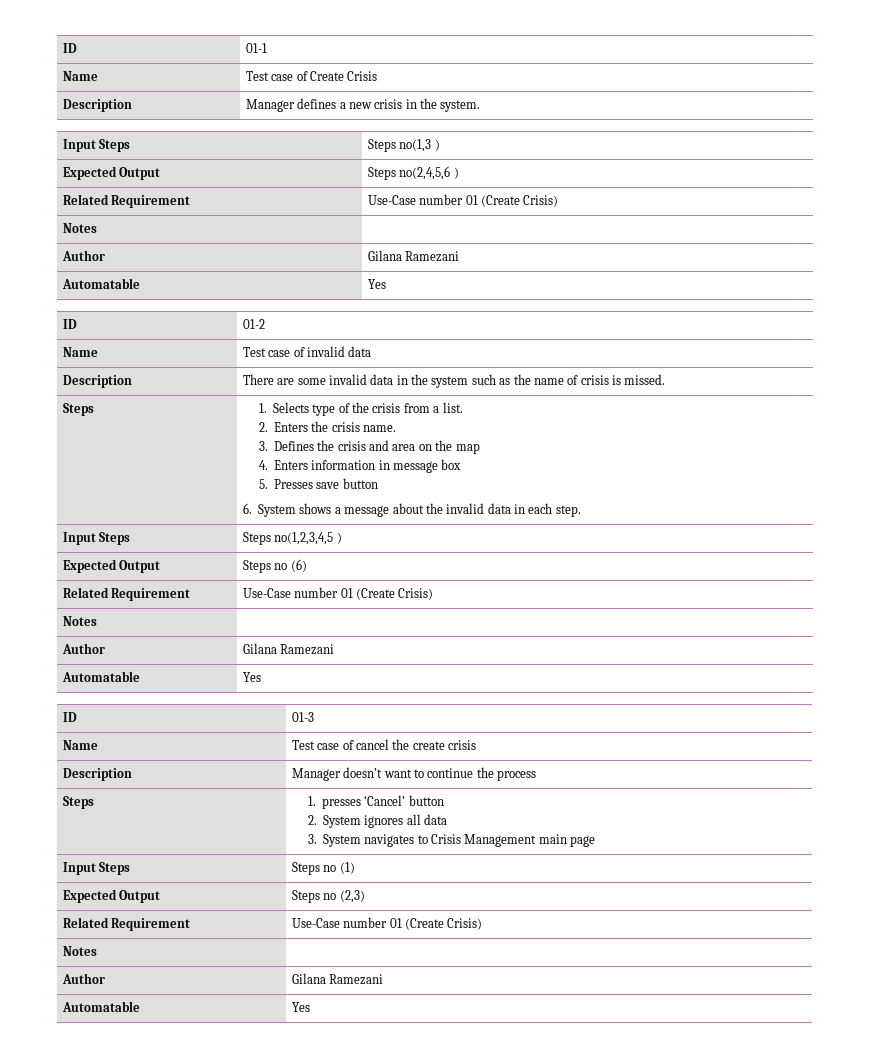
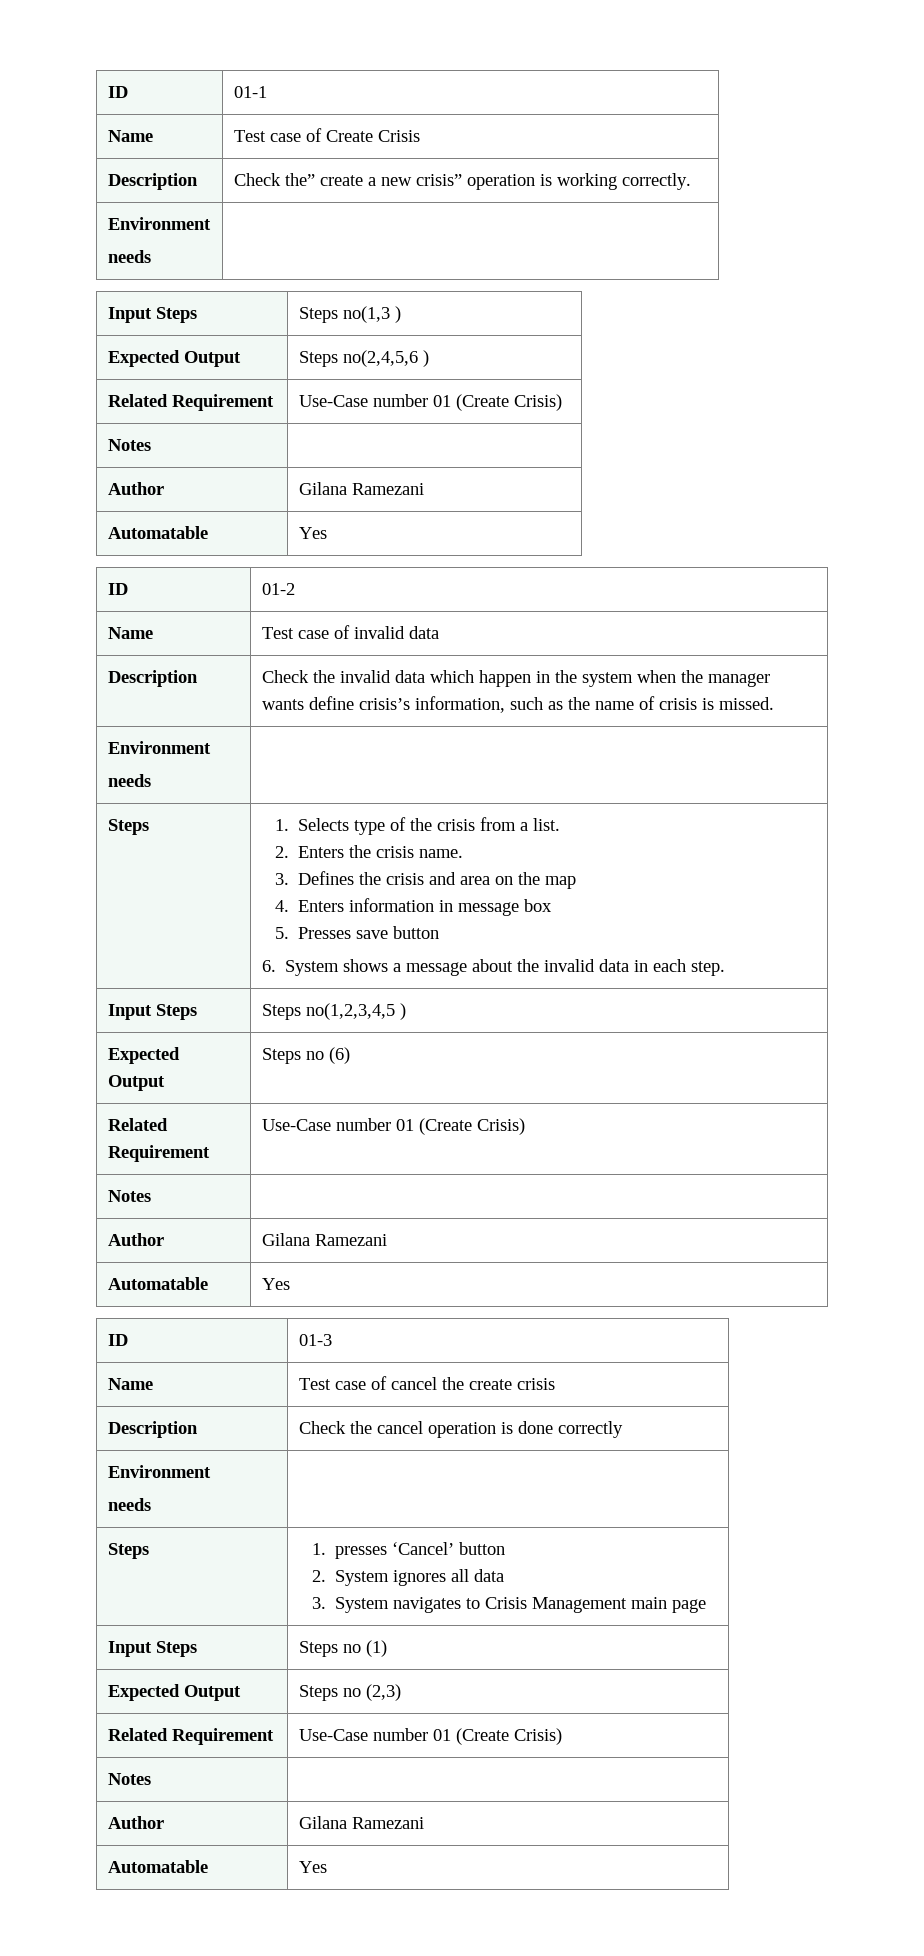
[245,98,481,112] Manager defines a new crisis in the system. -> [233,173,691,190] [107,217,211,230] [107,250,151,263] Check the” create a new crisis” operation is working correctly. // Environment // needs |
[242,374,469,388] There are some invalid data in the system -> [261,670,770,687] [261,696,505,713] Check the invalid data which happen in the system when the manager wants define crisis’s information,
(666, 379) none -> [107,741,211,754] [107,774,151,787] // Environment // needs |
[291,767,537,781] Manager doesn’t want to continue the process -> [298,1421,623,1438] [107,1465,211,1478] [107,1498,151,1511] Check the cancel operation is done correctly // Environment // needs |

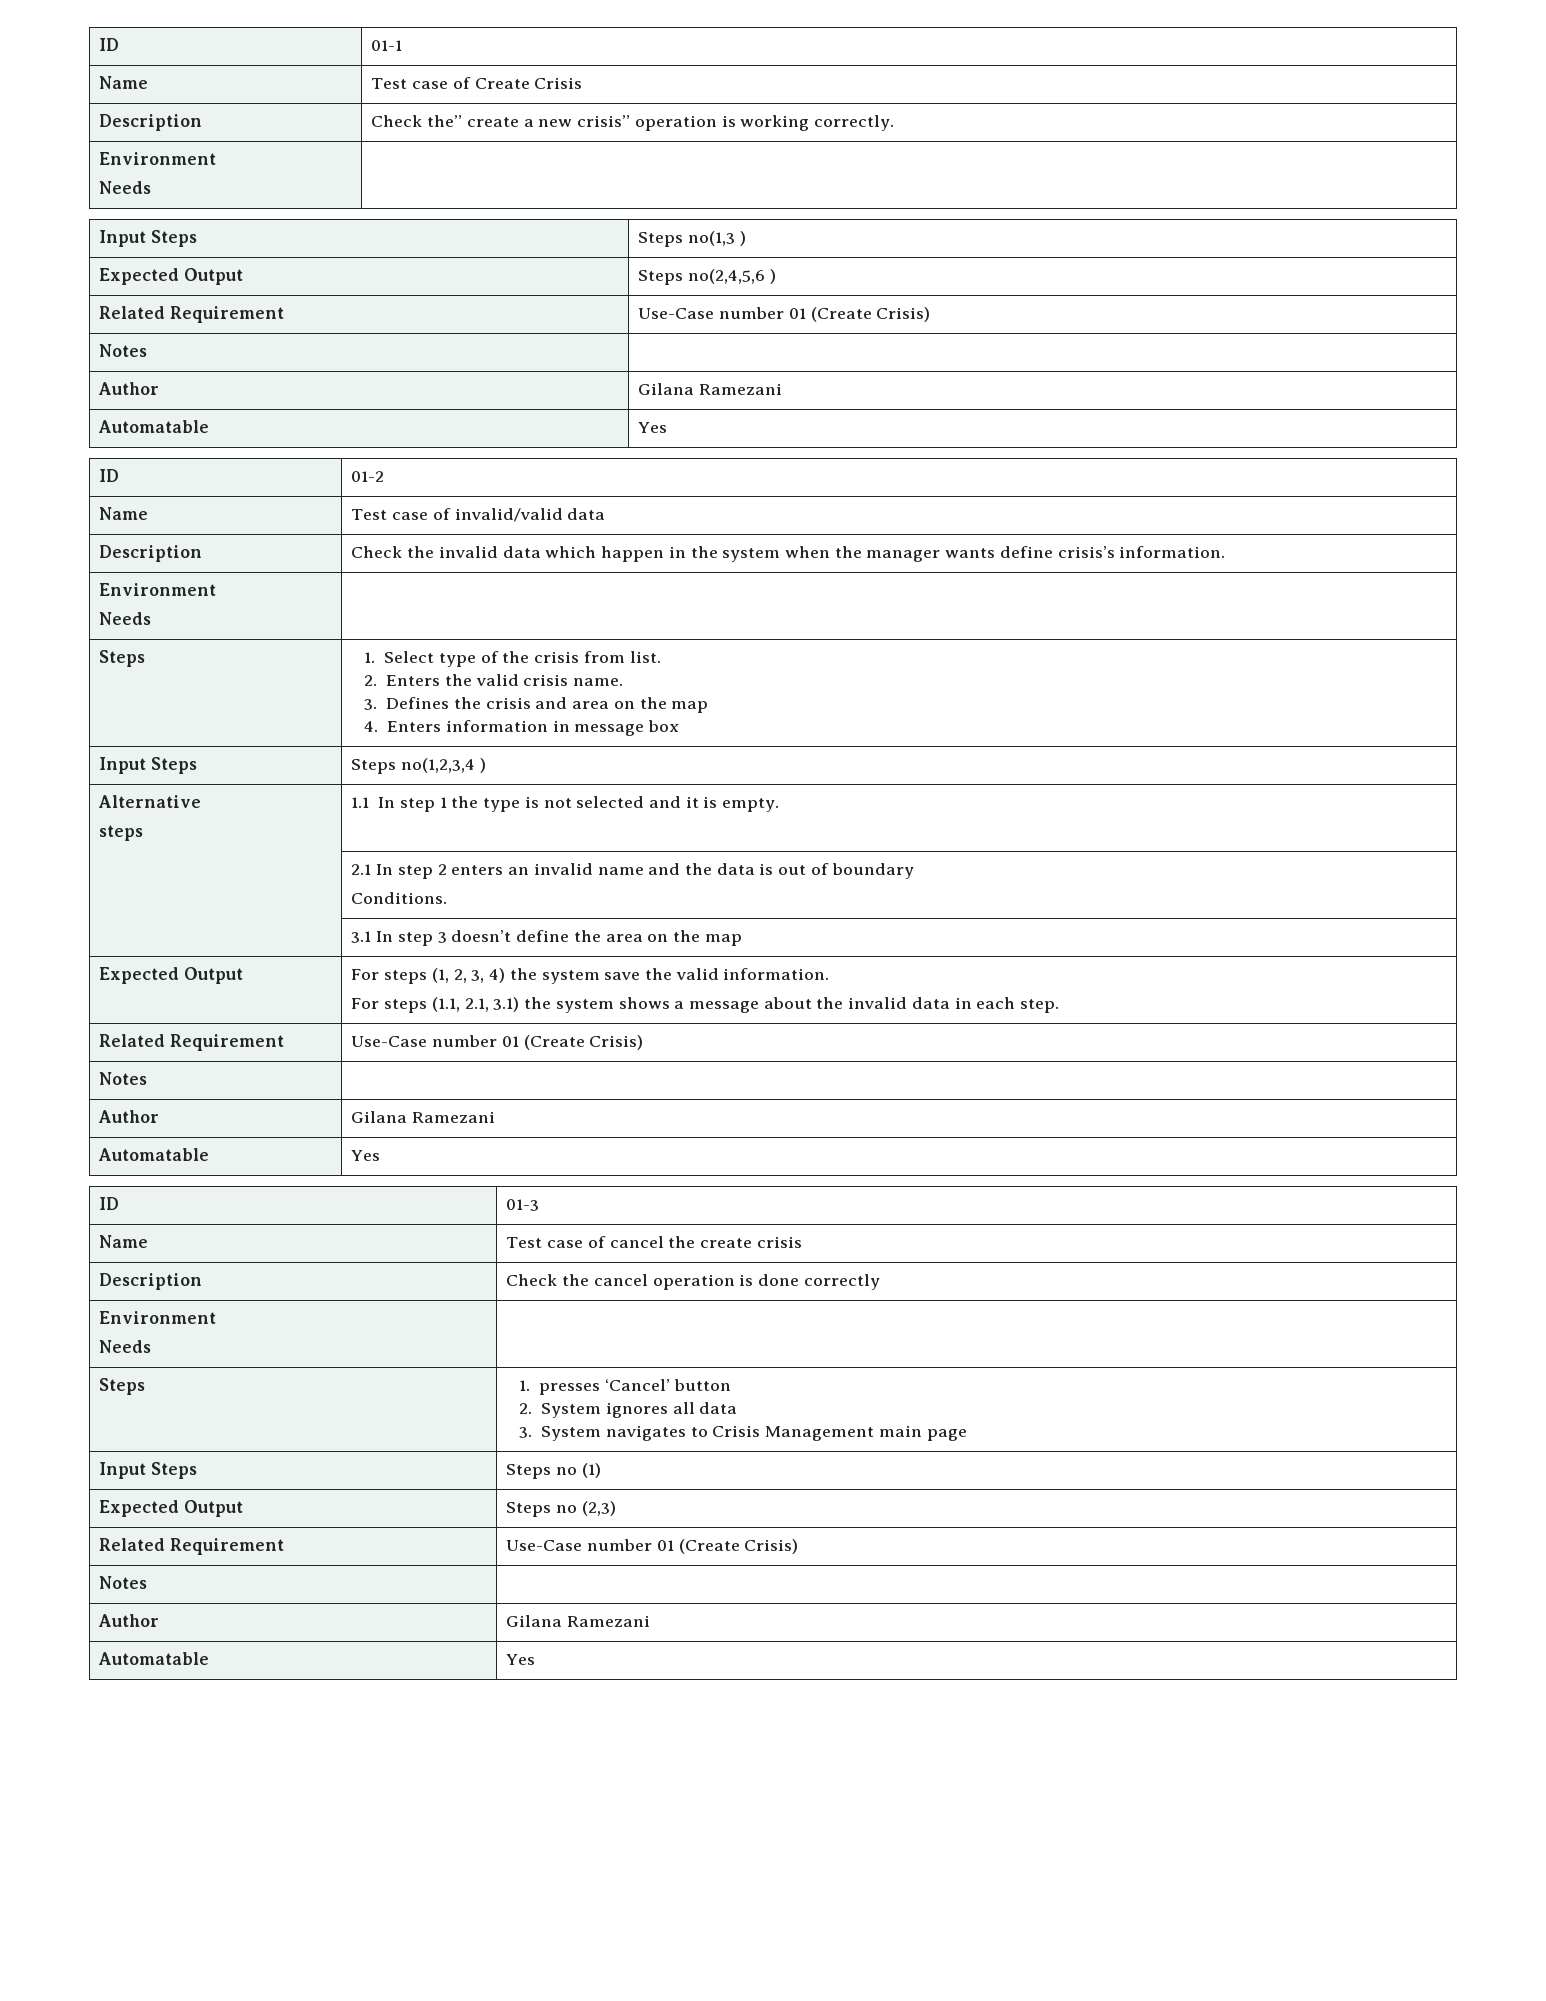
[107,250,151,263] needs -> [99,181,152,194] Needs
[353,626,405,639] invalid -> [454,508,563,522] invalid/valid
[414,696,774,713] [107,741,211,754] [107,774,151,787] [107,819,149,835] [274,818,349,831] information, such as the name of crisis is missed. // Environment // needs | // Steps | 1. Selects -> [1119,546,1226,558] [99,583,217,596] [99,612,152,625] [99,650,146,667] [364,651,435,663] information. // Environment // Needs | // Steps | 1. Select
[519,822,528,831] a -> (625, 657) none
(371, 851) none -> [475,674,519,686] valid
[274,926,439,939] [261,960,340,976] // 5. Presses save button // 6. System -> [99,757,198,774] [351,758,486,774] [98,795,202,808] [99,825,144,841] [351,796,780,812] [351,863,914,879] [351,892,448,904] [351,930,742,946] [99,967,244,984] [351,968,830,984] [351,997,614,1013] // Input Steps | Steps no(1,2,3,4 ) // Alternative // steps | 1.1 In step 1 the type is not selected and it is empty. // | 2.1 In step 2 enters an invalid name and the data is out of boundary // Conditions. // | 3.1 In step 3 doesn’t define the area on the map // Expected Output | For steps (1, 2, 3, 4) the system save the valid information. // For steps (1.1, 2.1, 3.1) the system
[107,1004,197,1020] [261,1003,406,1020] [107,1047,180,1064] [107,1075,165,1091] [261,1047,350,1064] // Input Steps | Steps no(1,2,3,4,5 ) // Expected Output | Steps no (6) -> (1060, 1006) none
[107,1498,151,1511] needs -> [99,1340,152,1353] Needs

